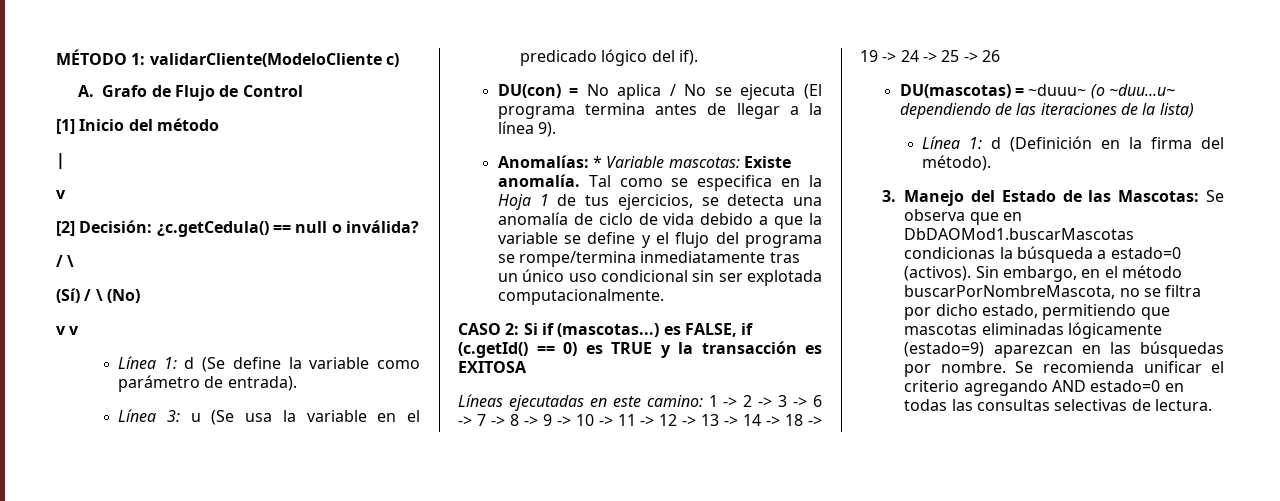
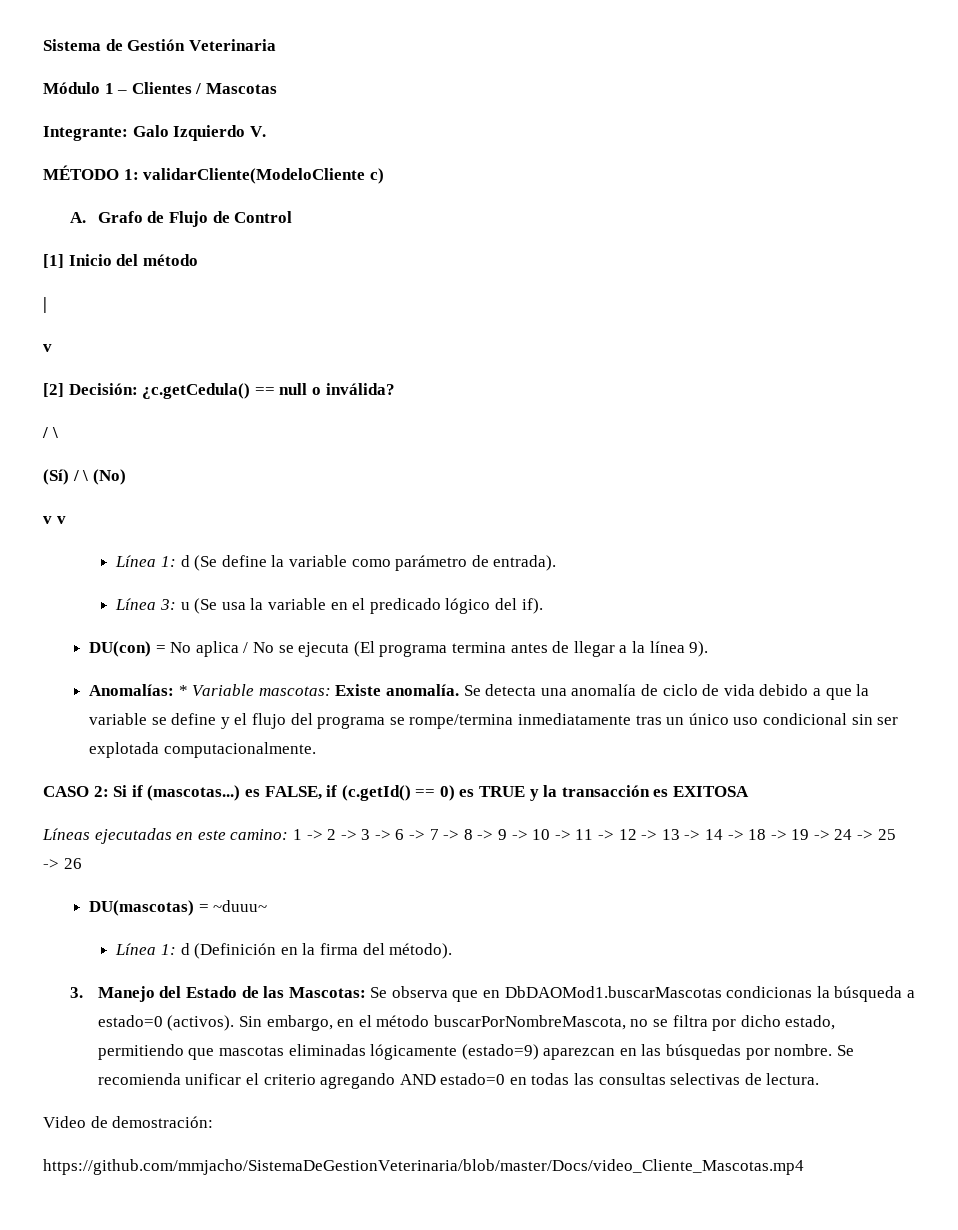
(56, 57) none -> [43,39,276,51] [43,82,277,94] [43,125,266,141] Sistema de Gestión Veterinaria // Módulo 1 – Clientes / Mascotas // Integrante: Galo Izquierdo V. //
[588,175,822,191] [497,194,719,210] Tal como se especifica en la Hoja 1 de tus ejercicios, se -> [463,685,481,696] Se
[1090,84,1176,99] [899,103,1194,119] (o ~duu...u~ dependiendo de las iteraciones de la lista) -> (268, 906) none
(1213, 405) none -> [43,1116,214,1128] [43,1159,804,1175] // Video de demostración: // https://github.com/mmjacho/SistemaDeGestionVeterinaria/blob/master/Docs/video_Cliente_Mascotas.mp4

